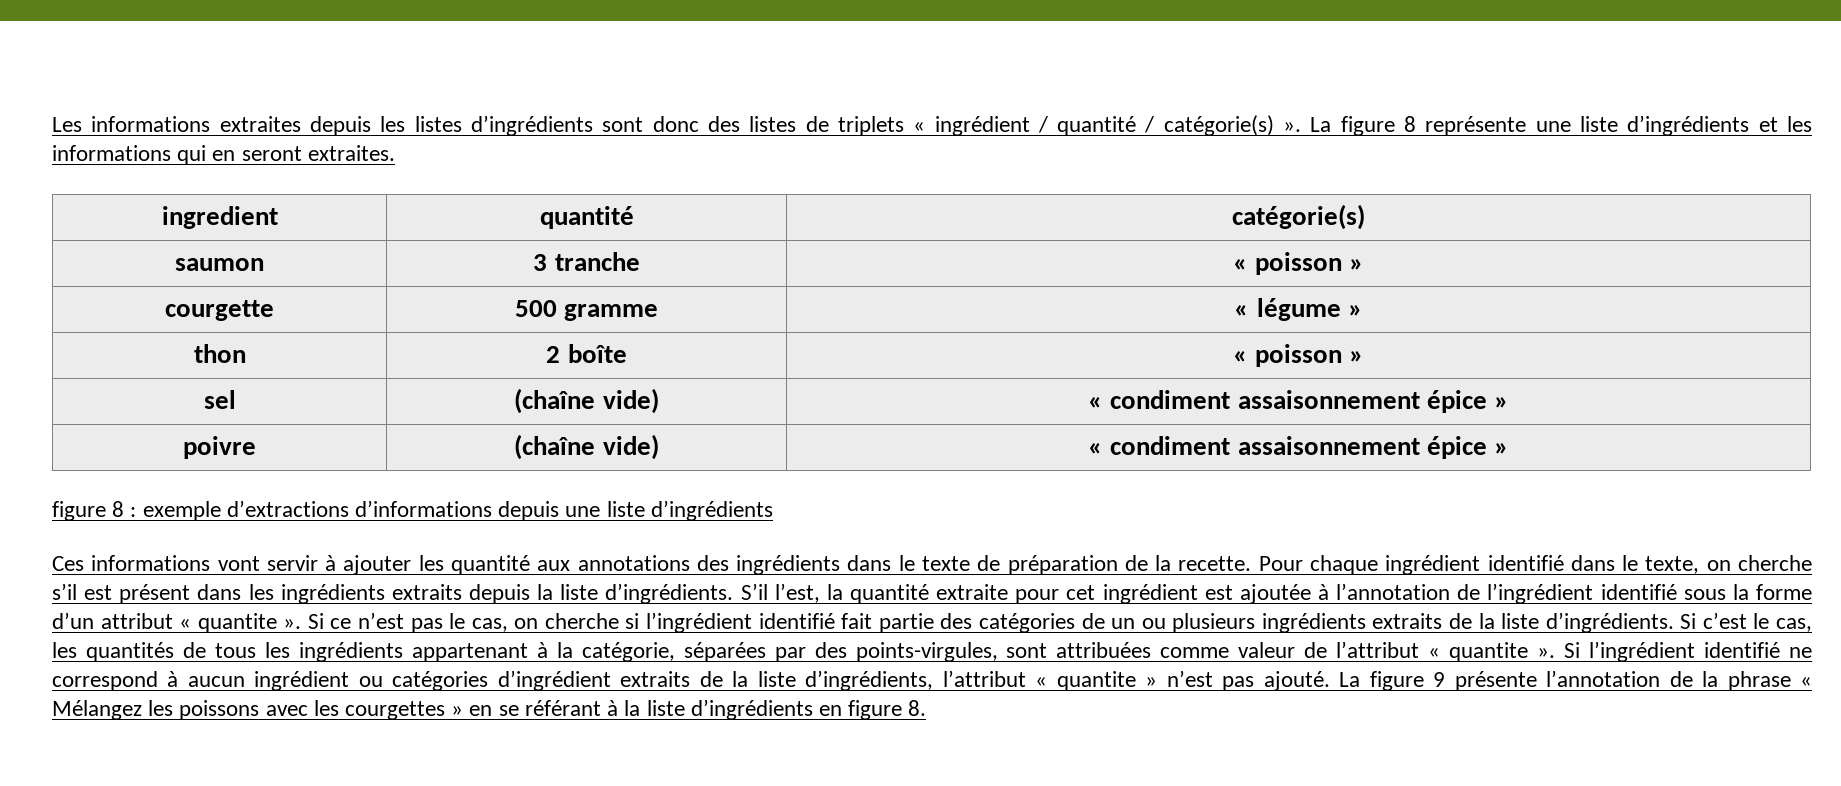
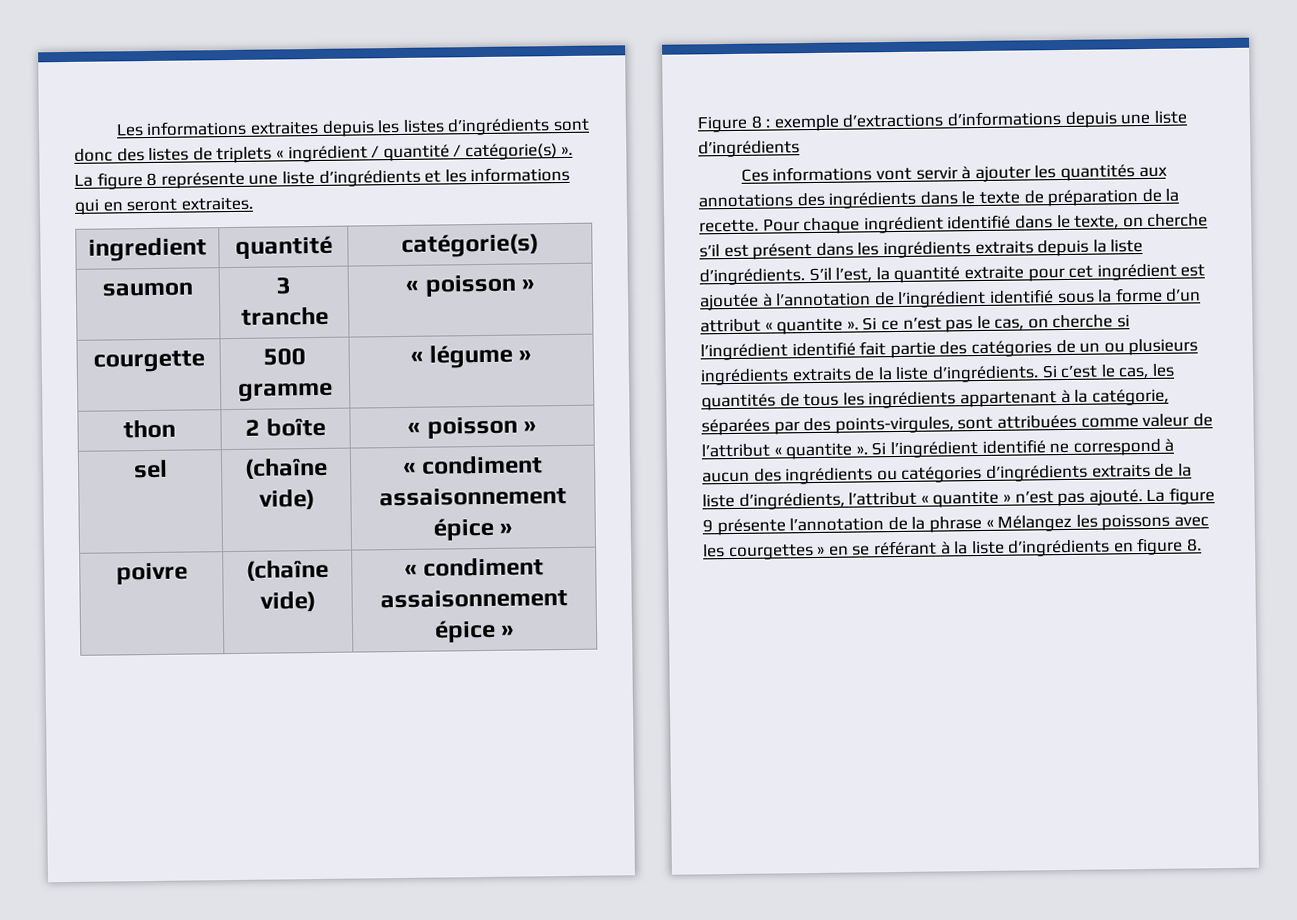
[52,501,106,521] figure -> [697,115,748,133] Figure
[450,555,530,575] quantité -> [1059,164,1135,182] quantités
[254,671,350,691] ingrédient -> [753,467,874,485] des ingrédients
[497,670,611,691] d’ingrédient -> [985,464,1088,482] d’ingrédients

